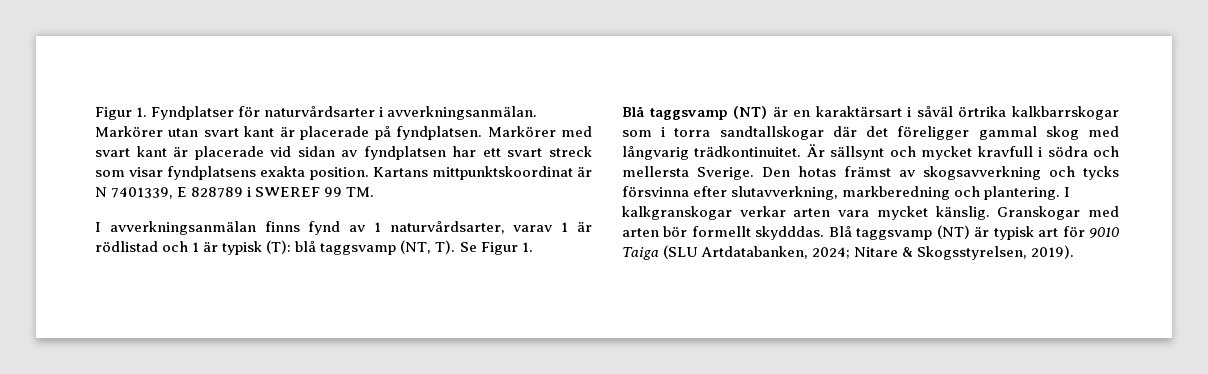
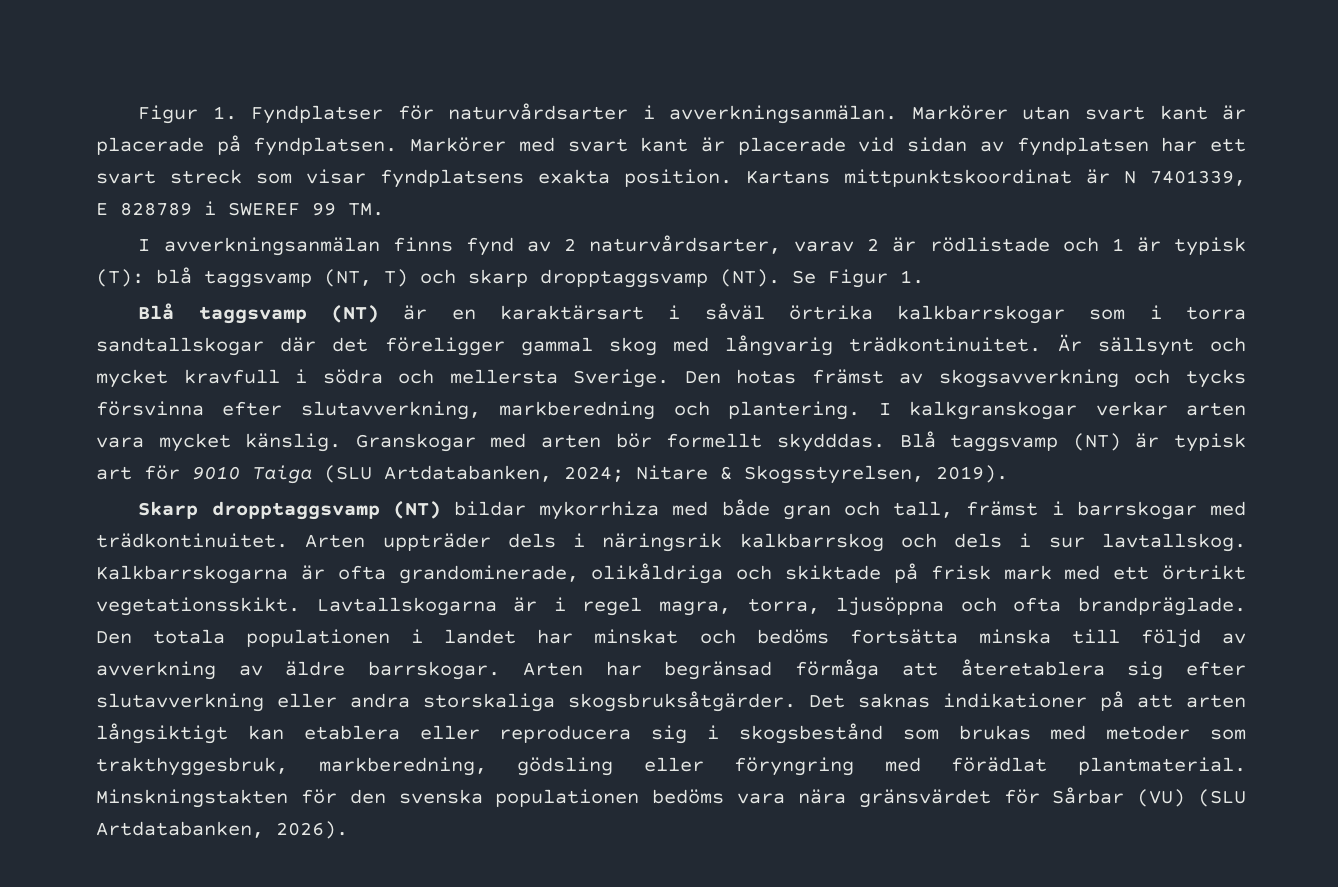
[373,222,381,232] 1 -> [563,238,576,251] 2
[561,221,592,232] [95,241,158,252] 1 är rödlistad -> [867,237,1050,252] 2 är rödlistade
[435,240,456,254] T). -> [384,269,780,288] T) och skarp dropptaggsvamp (NT).
(1075, 252) none -> [138,499,1246,520] [96,533,1246,552] [96,563,1247,584] [96,597,1247,616] [96,629,1247,648] [96,659,1247,680] [96,691,1246,712] [96,723,1247,744] [96,757,1246,776] [96,787,1246,808] [96,821,348,839] // Skarp dropptaggsvamp (NT) bildar mykorrhiza med både gran och tall, främst i barrskogar med trädkontinuitet. Arten uppträder dels i näringsrik kalkbarrskog och dels i sur lavtallskog. Kalkbarrskogarna är ofta grandominerade, olikåldriga och skiktade på frisk mark med ett örtrikt vegetationsskikt. Lavtallskogarna är i regel magra, torra, ljusöppna och ofta brandpräglade. Den totala populationen i landet har minskat och bedöms fortsätta minska till följd av avverkning av äldre barrskogar. Arten har begränsad förmåga att återetablera sig efter slutavverkning eller andra storskaliga skogsbruksåtgärder. Det saknas indikationer på att arten långsiktigt kan etablera eller reproducera sig i skogsbestånd som brukas med metoder som trakthyggesbruk, markberedning, gödsling eller föryngring med förädlat plantmaterial. Minskningstakten för den svenska populationen bedöms vara nära gränsvärdet för Sårbar (VU) (SLU Artdatabanken, 2026).

